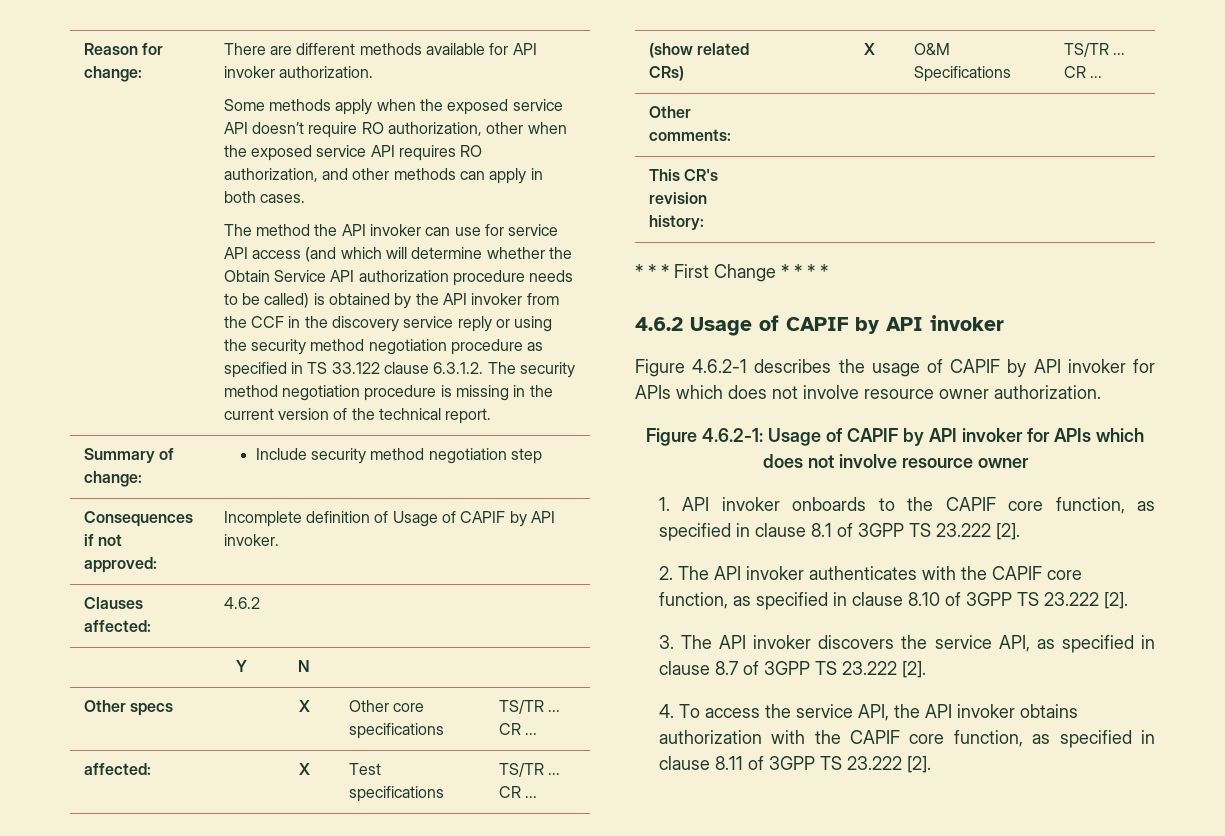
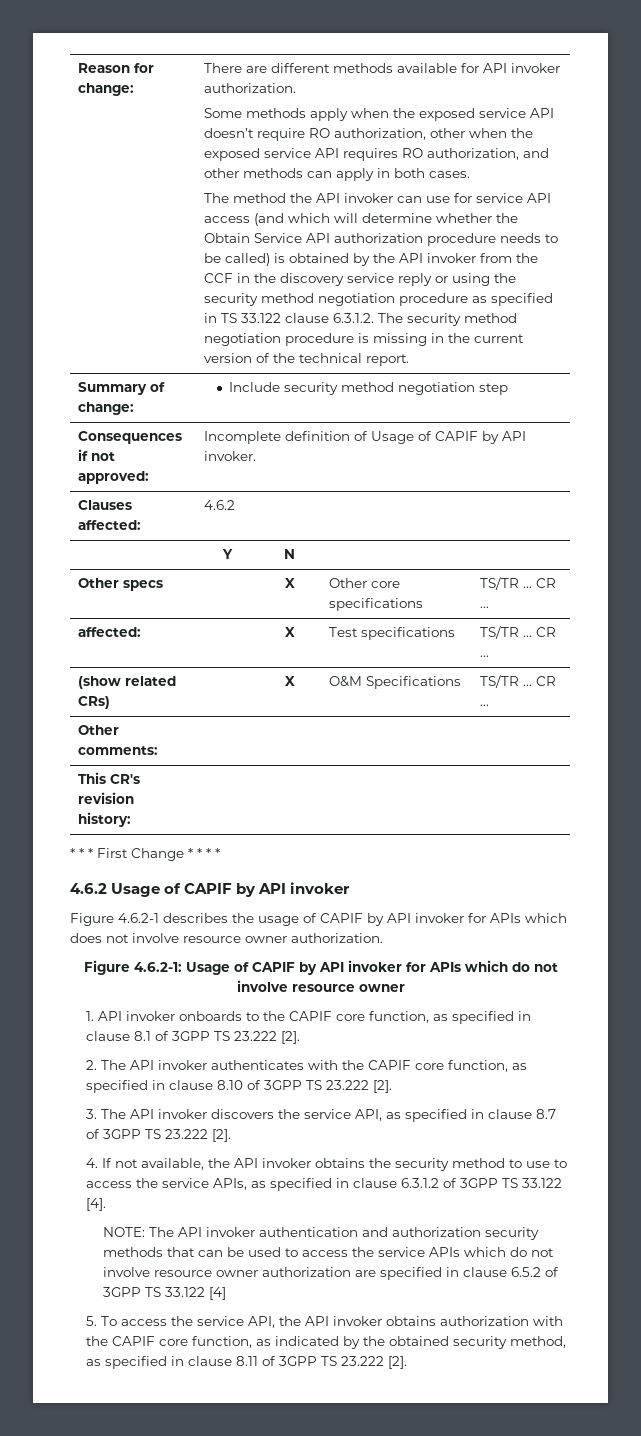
[762,454,803,468] does -> [511,962,530,972] do
(674, 711) none -> [102,1158,568,1171] [86,1178,563,1191] [86,1198,107,1211] [102,1227,539,1240] [102,1247,554,1257] [102,1267,559,1280] [102,1287,226,1300] [86,1316,98,1326] If not available, the API invoker obtains the security method to use to access the service APIs, as specified in clause 6.3.1.2 of 3GPP TS 33.122 [4]. // NOTE: The API invoker authentication and authorization security methods that can be used to access the service APIs which do not involve resource owner authorization are specified in clause 6.5.2 of 3GPP TS 33.122 [4] // 5.
(1051, 739) none -> [275,1336,567,1349] [86,1359,102,1366] indicated by the obtained security method, as

